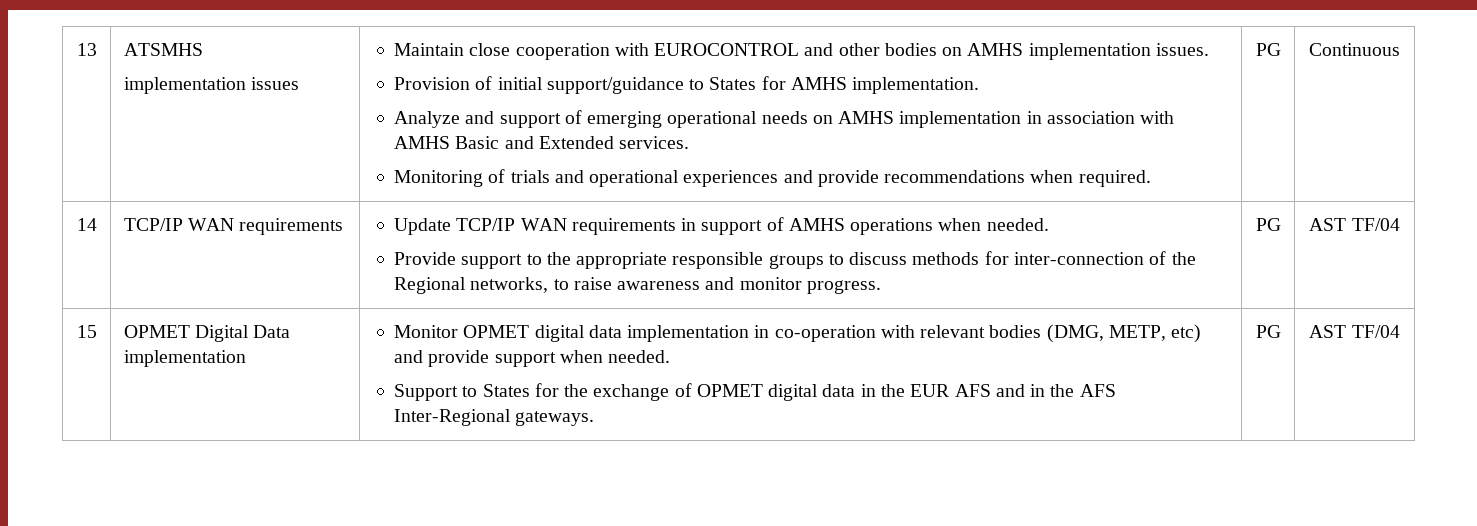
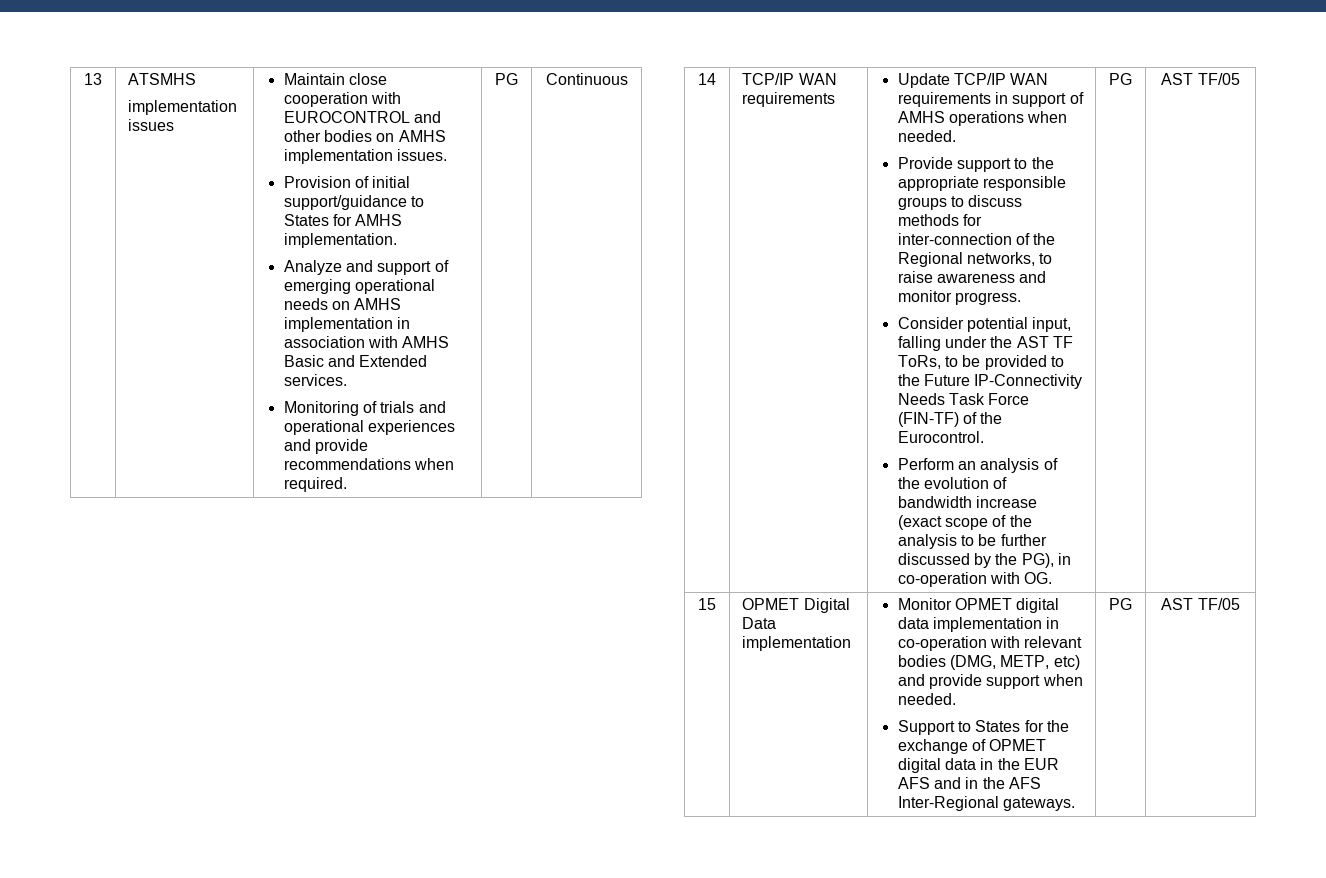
[1255,218,1281,231] [1309,218,1400,231] | PG | AST TF/04 -> [897,317,1072,332] [897,336,1074,351] [897,355,1065,370] [897,374,1083,389] [897,393,1030,405] [897,412,1003,427] [897,431,984,443] [897,458,1058,473] [897,477,1008,489] [897,496,1038,508] [897,515,1032,530] [897,534,1047,549] [897,553,1072,568] [897,572,1053,587] [1109,73,1132,85] [1161,73,1240,85] // Consider potential input, falling under the AST TF ToRs, to be provided to the Future IP-Connectivity Needs Task Force (FIN-TF) of the Eurocontrol. // Perform an analysis of the evolution of bandwidth increase (exact scope of the analysis to be further discussed by the PG), in co-operation with OG. | PG | AST TF/05
[1351,325,1400,338] TF/04 -> [1197,598,1240,610] TF/05

